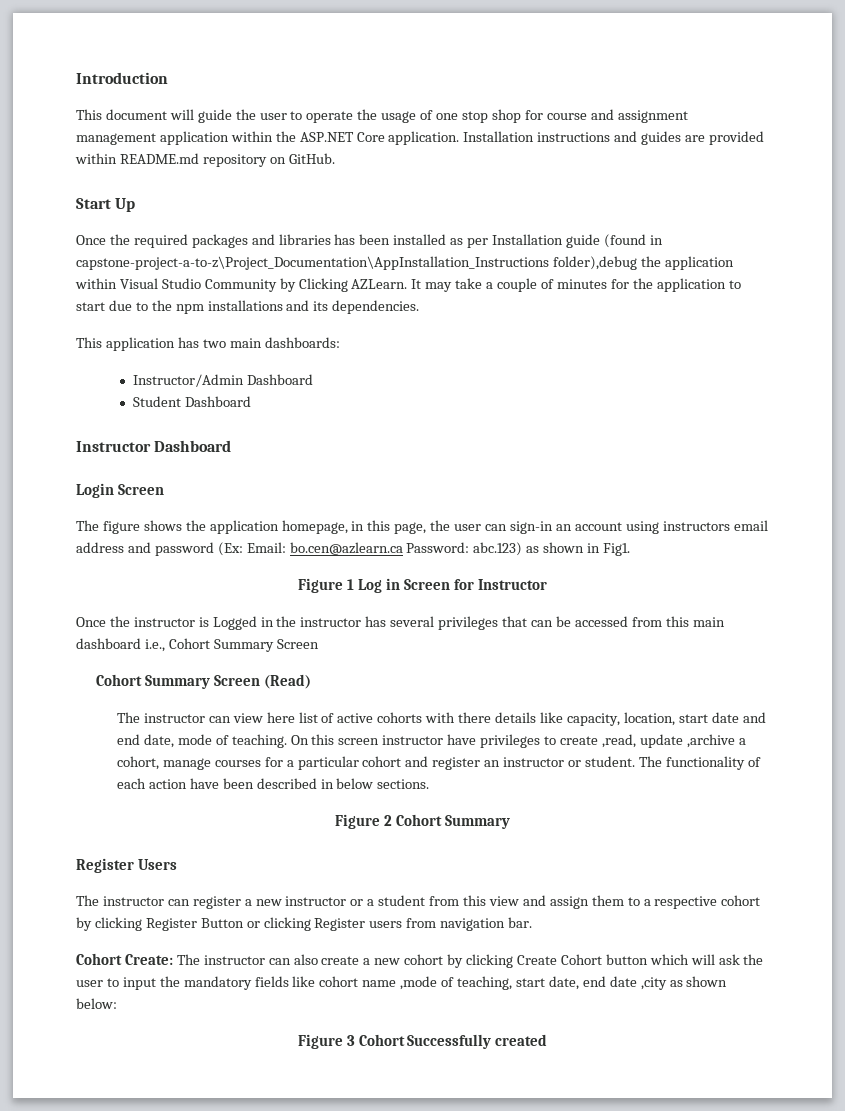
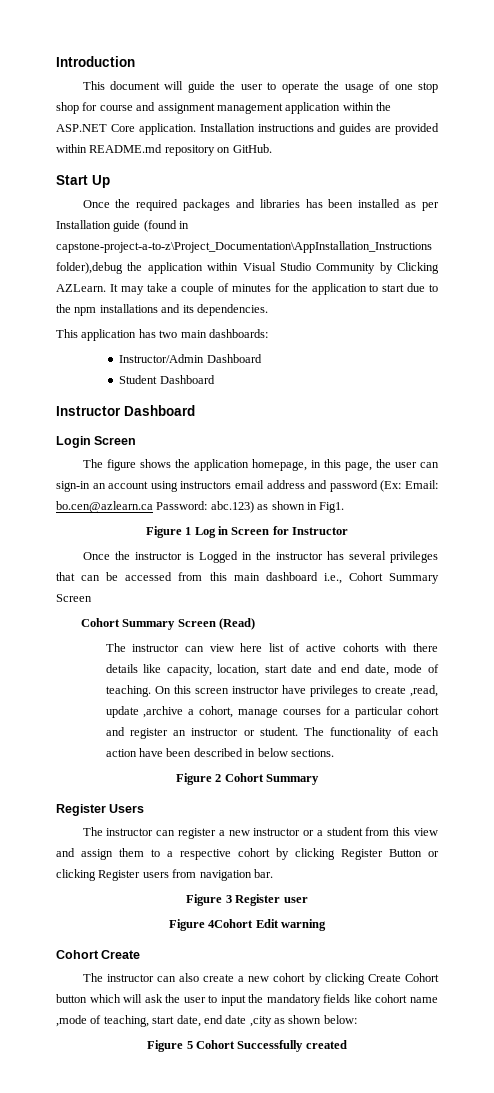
[76,953,173,965] // Cohort Create: -> [186,894,308,906] [168,919,327,931] [56,950,141,959] // Figure 3 Register user // Figure 4Cohort Edit warning // Cohort Create //
[346,1035,355,1046] 3 -> [186,1041,193,1049] 5

